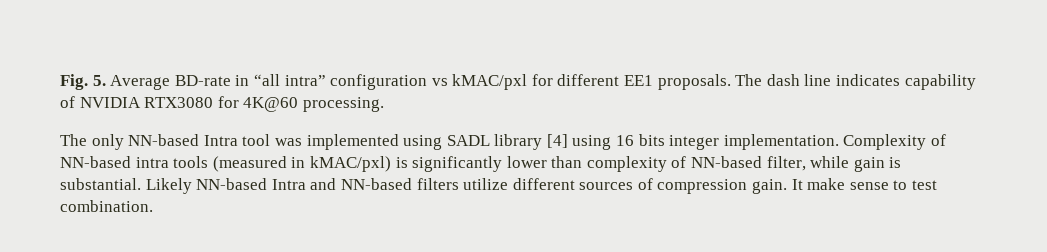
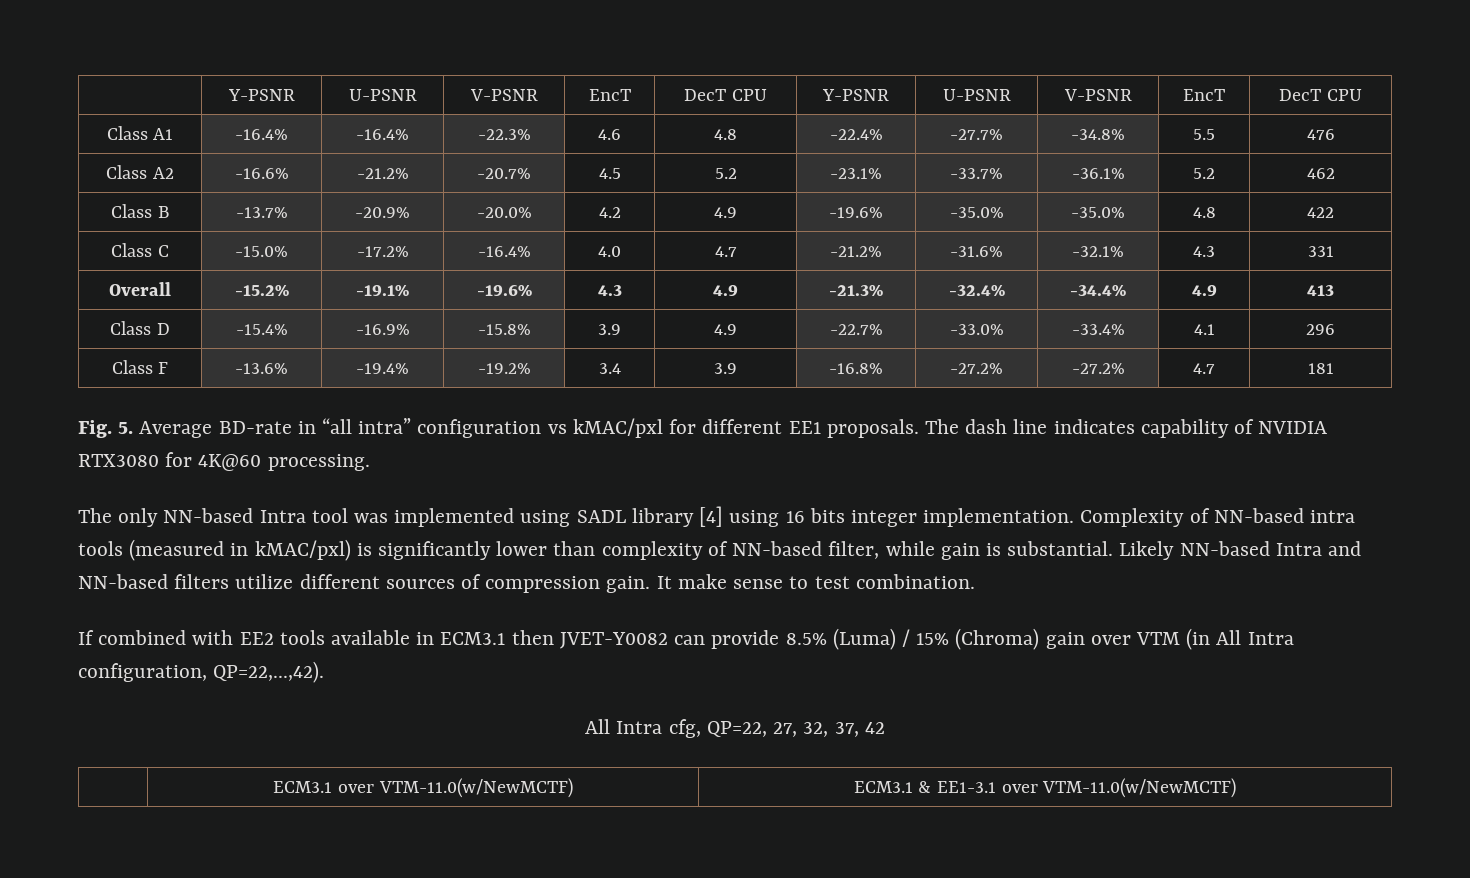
(60, 82) none -> [227,89,295,101] [348,89,417,101] [469,89,538,101] [588,89,631,101] [684,89,767,101] [822,89,889,101] [942,89,1011,101] [1063,89,1132,101] [1183,89,1225,101] [1279,89,1362,101] [106,126,174,140] [235,129,288,140] [356,129,409,140] [477,129,531,140] [598,129,621,140] [714,129,737,140] [829,129,883,140] [950,129,1003,140] [1071,129,1125,140] [1193,129,1215,140] [1306,129,1335,140] [106,165,174,179] [234,168,289,179] [356,168,409,179] [477,168,531,179] [598,168,621,179] [714,168,737,179] [830,168,882,179] [950,168,1003,179] [1071,168,1125,179] [1193,168,1215,179] [1306,168,1335,179] [111,204,169,218] [235,207,288,218] [355,207,410,218] [476,207,532,218] [598,207,621,218] [714,207,737,218] [829,207,883,218] [949,207,1004,218] [1071,207,1125,218] [1192,207,1216,218] [1307,207,1334,218] [111,243,169,257] [235,246,288,257] [356,246,409,257] [477,246,531,257] [598,246,621,257] [714,246,737,257] [830,246,882,257] [950,246,1003,257] [1072,246,1124,257] [1193,246,1215,257] [1307,246,1334,257] [109,282,171,296] [234,285,289,296] [356,285,409,296] [476,285,532,296] [597,285,622,296] [713,285,738,296] [829,285,883,296] [948,285,1005,296] [1070,285,1126,296] [1191,285,1217,296] [1307,285,1334,296] [110,321,170,335] [235,324,288,335] [355,324,410,335] [477,324,531,335] [598,324,621,335] [714,324,737,335] [829,324,883,335] [949,324,1004,335] [1071,324,1125,335] [1193,324,1215,335] [1306,324,1335,335] [111,360,169,374] [235,363,288,374] [356,363,409,374] [477,363,531,374] [598,363,621,374] [714,363,737,374] [829,363,883,374] [950,363,1003,374] [1071,363,1125,374] [1193,363,1215,374] [1307,363,1334,374] | Y-PSNR | U-PSNR | V-PSNR | EncT | DecT CPU | Y-PSNR | U-PSNR | V-PSNR | EncT | DecT CPU // Class A1 | -16.4% | -16.4% | -22.3% | 4.6 | 4.8 | -22.4% | -27.7% | -34.8% | 5.5 | 476 // Class A2 | -16.6% | -21.2% | -20.7% | 4.5 | 5.2 | -23.1% | -33.7% | -36.1% | 5.2 | 462 // Class B | -13.7% | -20.9% | -20.0% | 4.2 | 4.9 | -19.6% | -35.0% | -35.0% | 4.8 | 422 // Class C | -15.0% | -17.2% | -16.4% | 4.0 | 4.7 | -21.2% | -31.6% | -32.1% | 4.3 | 331 // Overall | -15.2% | -19.1% | -19.6% | 4.3 | 4.9 | -21.3% | -32.4% | -34.4% | 4.9 | 413 // Class D | -15.4% | -16.9% | -15.8% | 3.9 | 4.9 | -22.7% | -33.0% | -33.4% | 4.1 | 296 // Class F | -13.6% | -19.4% | -19.2% | 3.4 | 3.9 | -16.8% | -27.2% | -27.2% | 4.7 | 181 //
(153, 206) none -> [78,628,1294,650] [78,661,325,683] [585,719,885,738] [273,778,573,798] [853,778,1237,798] // If combined with EE2 tools available in ECM3.1 then JVET-Y0082 can provide 8.5% (Luma) / 15% (Chroma) gain over VTM (in All Intra configuration, QP=22,...,42). // All Intra cfg, QP=22, 27, 32, 37, 42 // | ECM3.1 over VTM-11.0(w/NewMCTF) | ECM3.1 & EE1-3.1 over VTM-11.0(w/NewMCTF)

